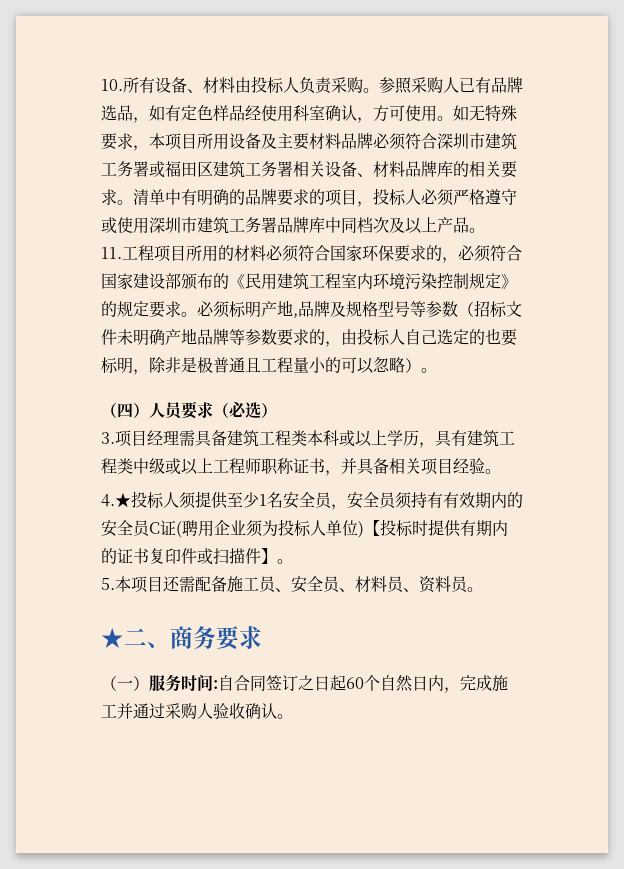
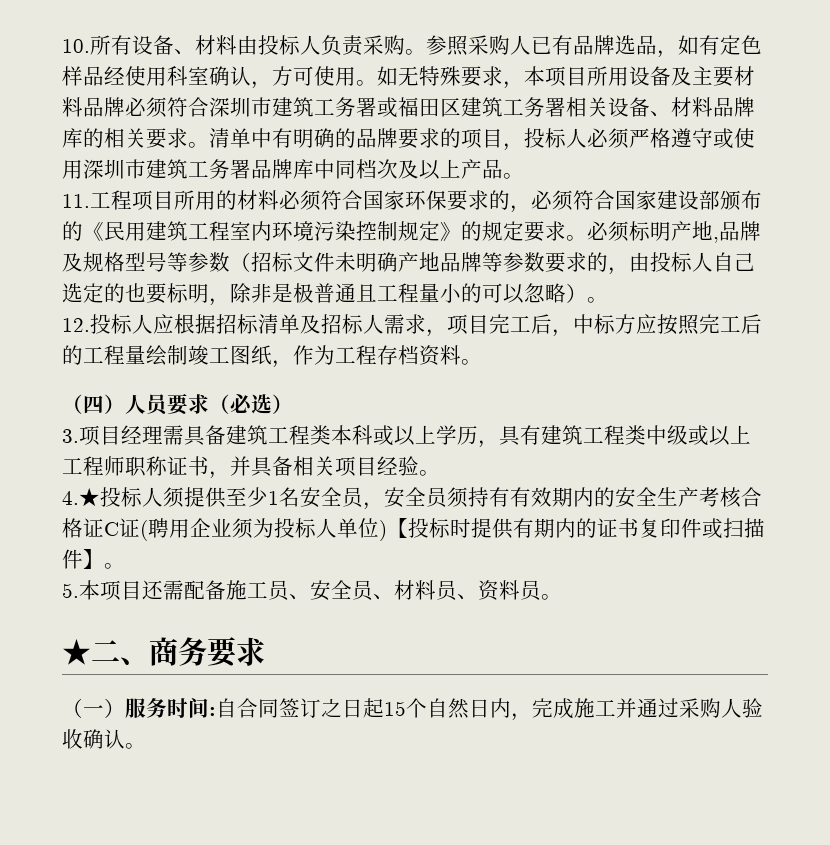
(437, 370) none -> [62,314,762,337] [62,345,482,368] // 12.投标人应根据招标清单及招标人需求，项目完工后，中标方应按照完工后的工程量绘制竣工图纸，作为工程存档资料。
[133,520,150,537] 员 -> [657,487,762,508] [62,518,104,538] 生产考核合格证
[346,677,364,689] 60 -> [384,701,406,716] 15

